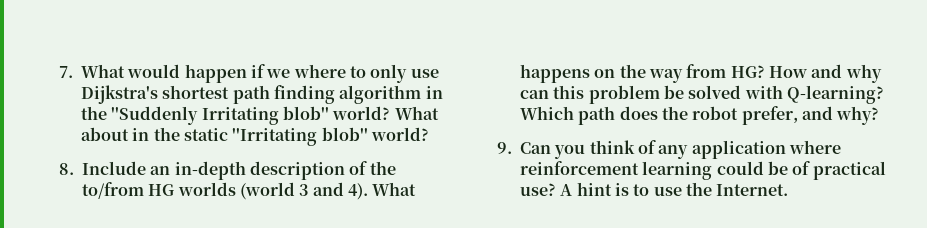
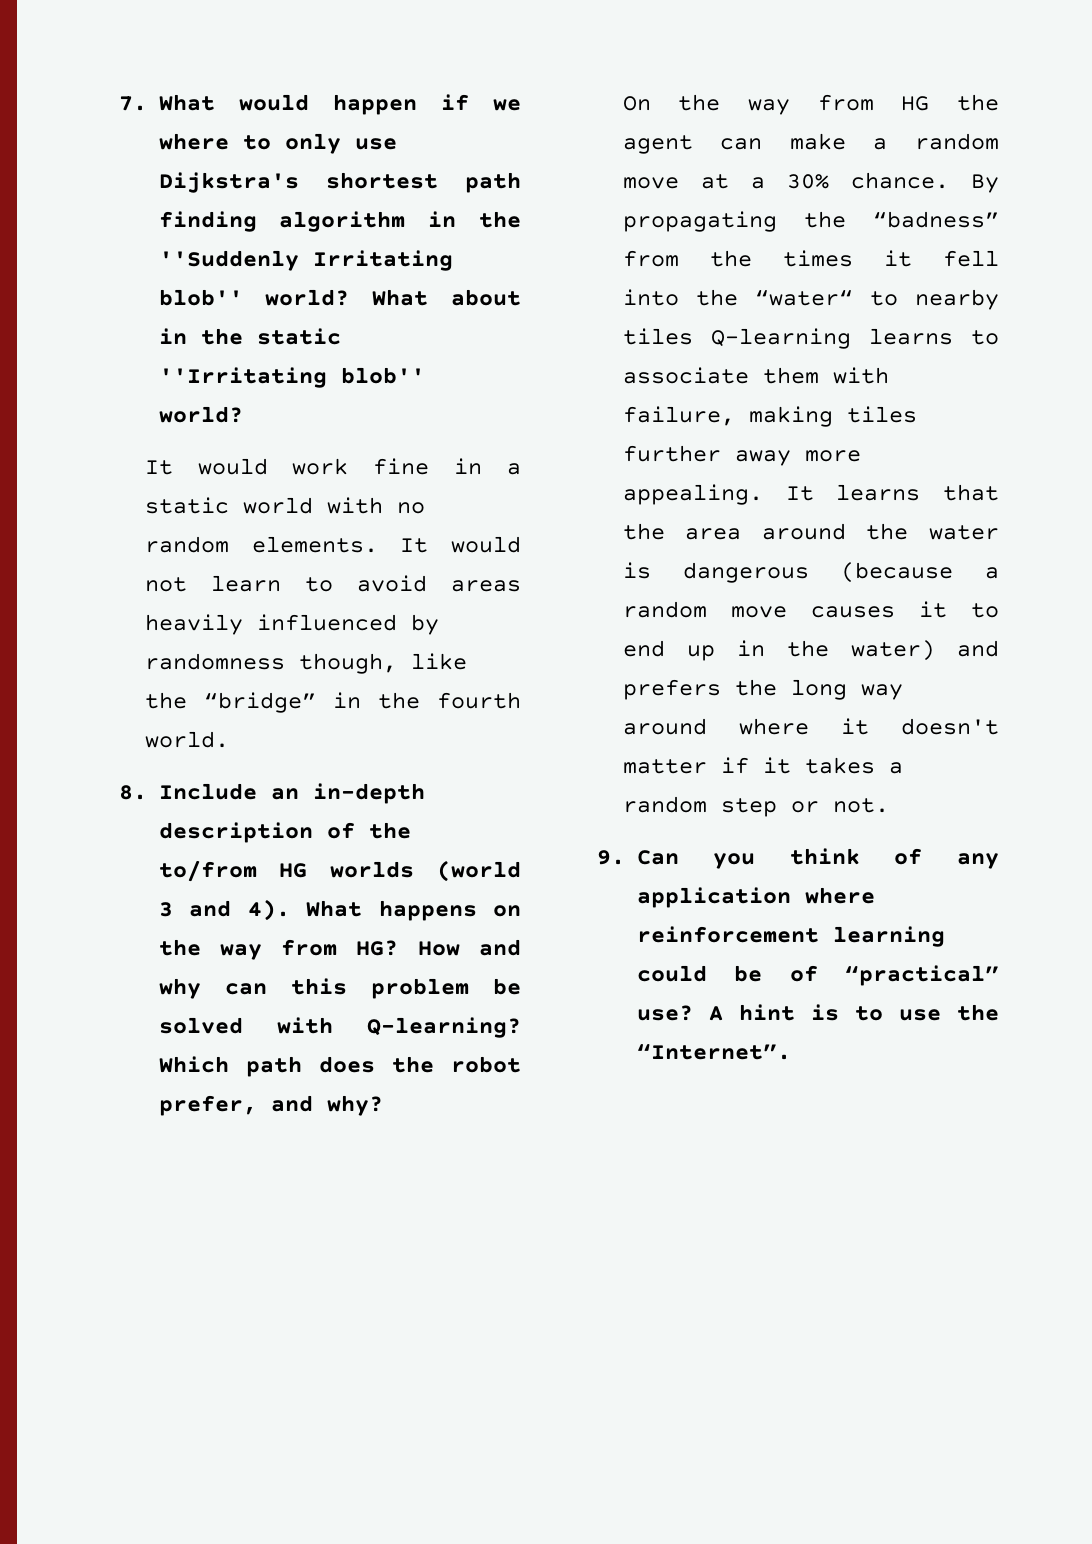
(430, 134) none -> [144,458,521,475] [144,497,425,514] [144,536,521,553] [144,575,521,592] [144,614,439,635] [144,653,467,674] [144,692,521,713] [144,731,229,748] // It would work fine in a static world with no random elements. It would not learn to avoid areas heavily influenced by randomness though, like the “bridge” in the fourth world.
(880, 115) none -> [622,94,999,115] [622,133,999,154] [622,172,999,193] [622,211,999,232] [622,250,999,267] [622,289,999,310] [622,328,999,349] [622,367,889,384] [622,406,917,427] [622,445,861,466] [622,484,999,505] [622,523,999,540] [622,562,999,583] [622,601,999,618] [622,640,999,661] [622,679,903,700] [622,718,999,735] [622,757,903,774] [622,796,889,817] // On the way from HG the agent can make a random move at a 30% chance. By propagating the “badness” from the times it fell into the “water“ to nearby tiles Q-learning learns to associate them with failure, making tiles further away more appealing. It learns that the area around the water is dangerous (because a random move causes it to end up in the water) and prefers the long way around where it doesn't matter if it takes a random step or not.
[812,161,886,180] practical -> [845,965,999,986] “practical”
[716,184,789,196] Internet. -> [636,1044,791,1060] “Internet”.

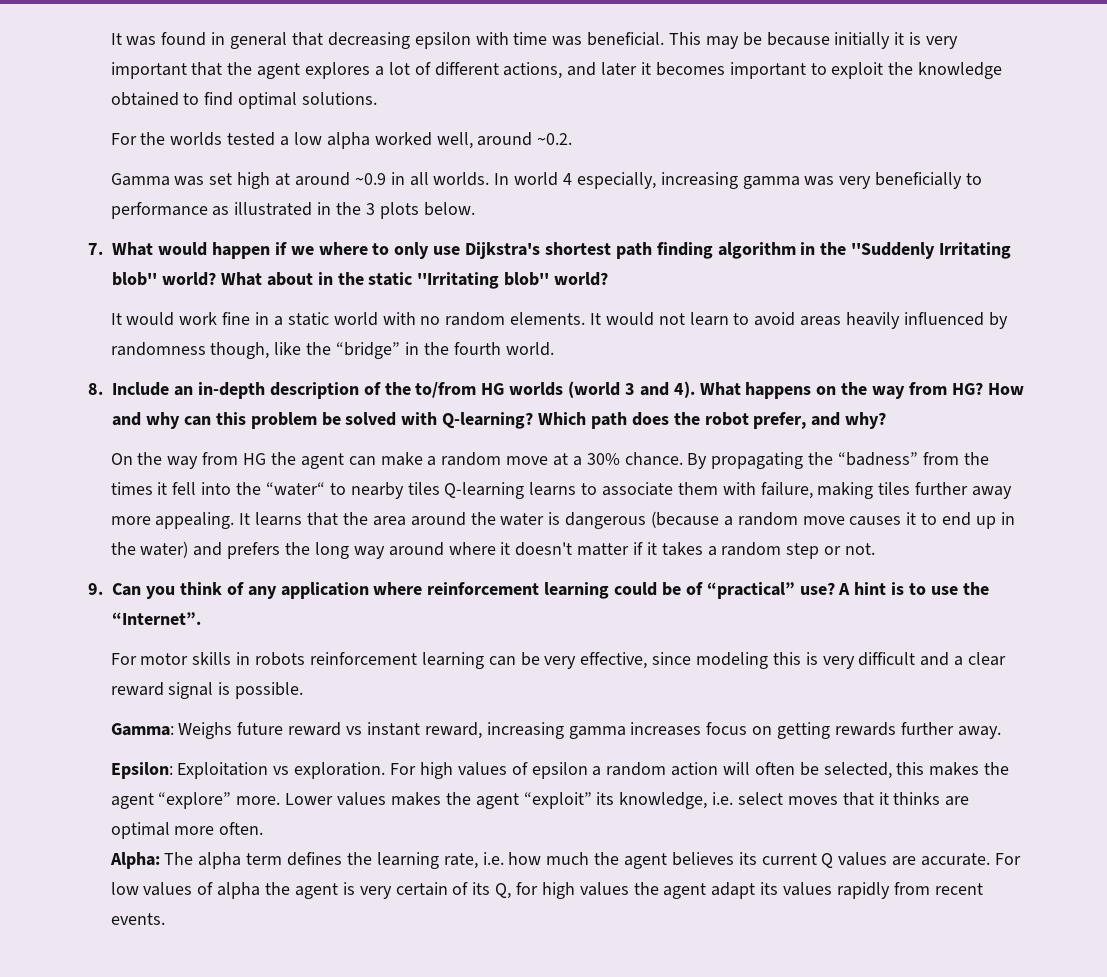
(118, 103) none -> [110,32,958,49] [110,62,1003,79] [110,92,378,109] [110,132,573,149] [110,172,982,189] [110,202,475,219] It was found in general that decreasing epsilon with time was beneficial. This may be because initially it is very important that the agent explores a lot of different actions, and later it becomes important to exploit the knowledge obtained to find optimal solutions. // For the worlds tested a low alpha worked well, around ~0.2. // Gamma was set high at around ~0.9 in all worlds. In world 4 especially, increasing gamma was very beneficially to performance as illustrated in the 3 plots below. //
(791, 1052) none -> [110,652,1006,669] [110,682,304,699] [110,722,1001,739] [110,762,1010,779] [110,792,970,809] [110,822,264,839] [109,852,1021,869] [110,882,983,899] [110,913,165,925] // For motor skills in robots reinforcement learning can be very effective, since modeling this is very difficult and a clear reward signal is possible. // Gamma: Weighs future reward vs instant reward, increasing gamma increases focus on getting rewards further away. // Epsilon: Exploitation vs exploration. For high values of epsilon a random action will often be selected, this makes the agent “explore” more. Lower values makes the agent “exploit” its knowledge, i.e. select moves that it thinks are optimal more often. // Alpha: The alpha term defines the learning rate, i.e. how much the agent believes its current Q values are accurate. For low values of alpha the agent is very certain of its Q, for high values the agent adapt its values rapidly from recent events.

